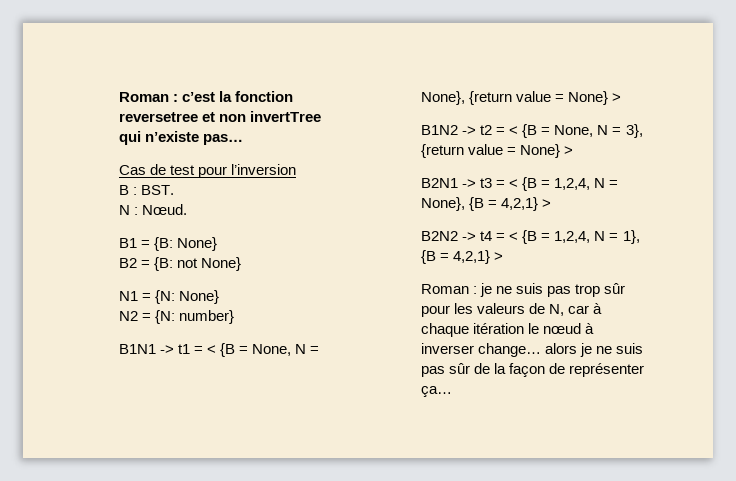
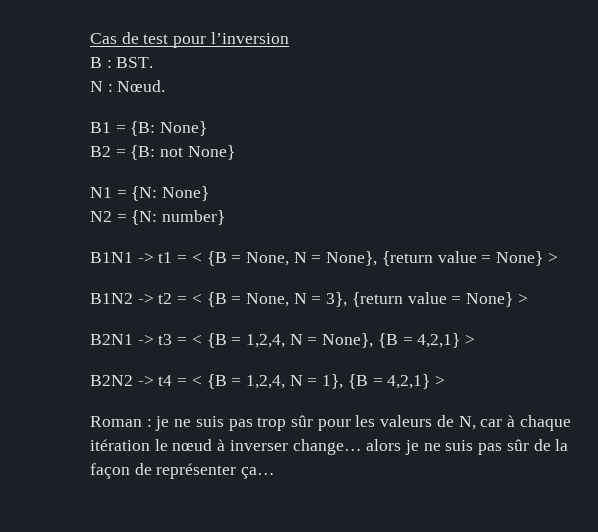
[119,91,294,102] [119,111,322,122] [119,131,244,145] Roman : c’est la fonction reversetree et non invertTree qui n’existe pas… // -> (89, 38) none

